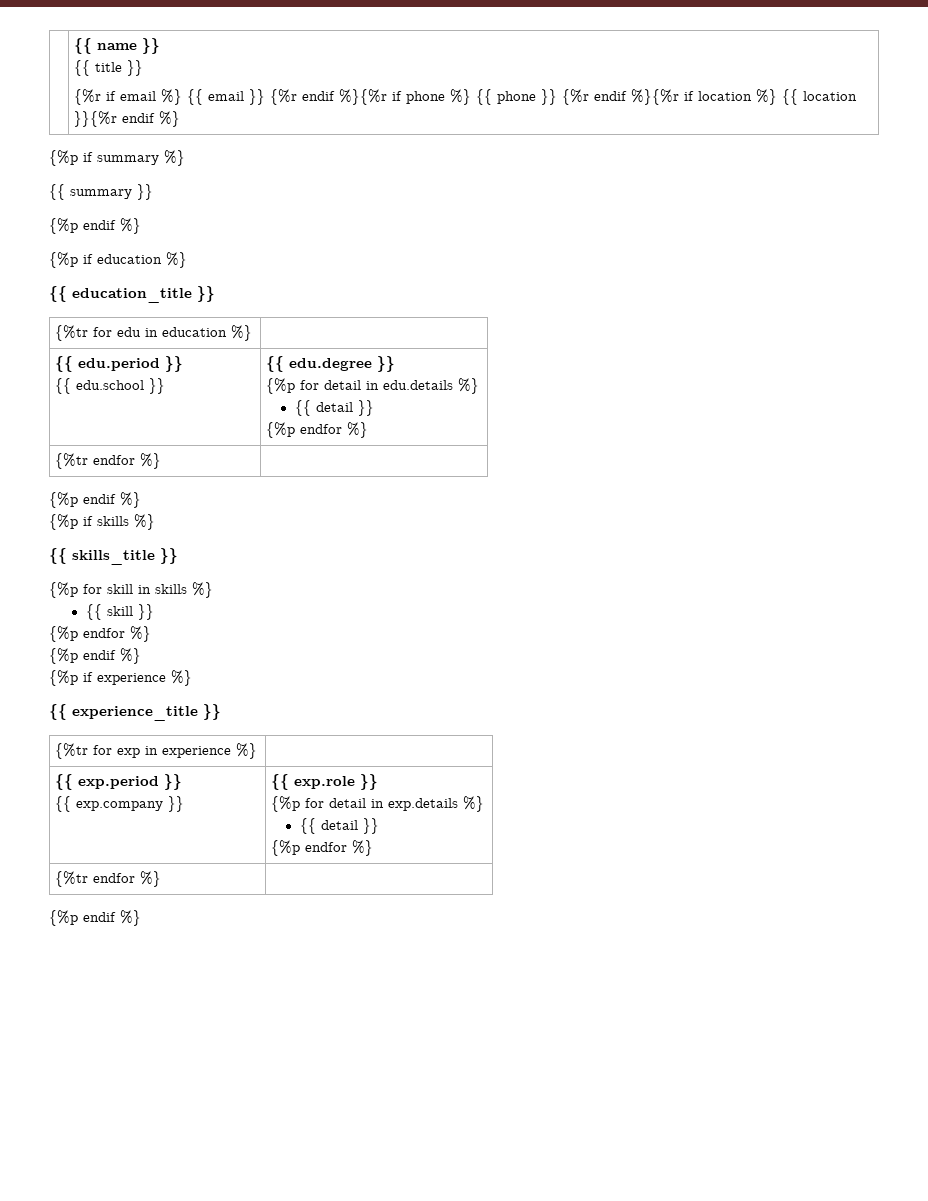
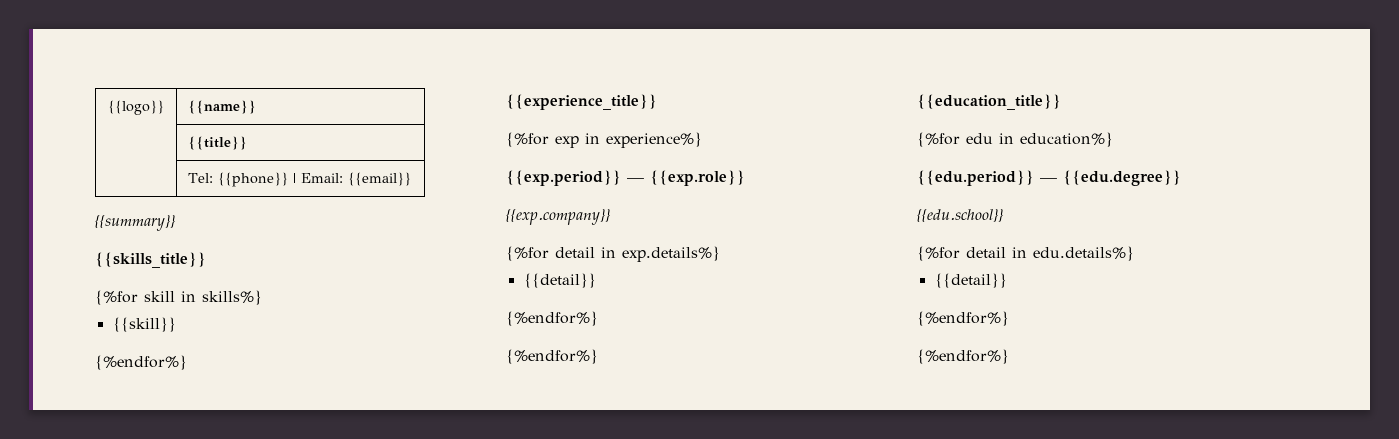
[74,38,161,54] [74,60,144,76] [74,89,858,105] [74,111,181,127] [49,150,185,166] [49,184,153,200] [49,218,141,234] [49,252,187,268] [49,286,215,303] [55,325,253,341] [55,356,184,372] [55,378,166,394] [266,356,396,372] [266,378,480,394] [294,400,374,416] [266,422,369,438] [55,453,162,469] [49,492,141,508] [49,514,155,530] [49,548,178,565] [49,582,213,598] [85,604,154,620] [49,626,151,642] [49,648,141,664] [49,670,192,686] [49,704,221,721] [55,743,258,759] [55,774,183,790] [55,796,185,812] [271,774,379,790] [271,796,485,812] [299,818,379,834] [271,840,374,856] [55,871,162,887] [49,910,141,926] | {{ name }} // {{ title }} // {%r if email %} {{ email }} {%r endif %}{%r if phone %} {{ phone }} {%r endif %}{%r if location %} {{ location }}{%r endif %} // {%p if summary %} // {{ summary }} // {%p endif %} // {%p if education %} // {{ education_title }} // {%tr for edu in education %} | // {{ edu.period }} // {{ edu.school }} | {{ edu.degree }} // {%p for detail in edu.details %} // {{ detail }} // {%p endfor %} // {%tr endfor %} | // {%p endif %} // {%p if skills %} // {{ skills_title }} // {%p for skill in skills %} // {{ skill }} // {%p endfor %} // {%p endif %} // {%p if experience %} // {{ experience_title }} // {%tr for exp in experience %} | // {{ exp.period }} // {{ exp.company }} | {{ exp.role }} // {%p for detail in exp.details %} // {{ detail }} // {%p endfor %} // {%tr endfor %} | // {%p endif %} -> [108,100,164,115] [188,100,257,114] [188,136,248,150] [188,172,412,187] [95,215,175,231] [95,252,206,268] [95,290,262,305] [112,317,176,332] [95,355,187,370] [506,94,657,110] [506,132,702,148] [506,170,745,186] [506,209,610,225] [506,246,720,262] [523,273,596,288] [506,311,598,326] [506,349,598,364] [917,94,1061,110] [917,132,1113,147] [917,170,1181,186] [917,209,1003,222] [917,246,1134,261] [934,273,1007,288] [917,311,1009,326] [917,349,1009,364] {{logo}} | {{name}} // | {{title}} // | Tel: {{phone}} | Email: {{email}} // {{summary}} // {{skills_title}} // {%for skill in skills%} // {{skill}} // {%endfor%} // {{experience_title}} // {%for exp in experience%} // {{exp.period}} — {{exp.role}} // {{exp.company}} // {%for detail in exp.details%} // {{detail}} // {%endfor%} // {%endfor%} // {{education_title}} // {%for edu in education%} // {{edu.period}} — {{edu.degree}} // {{edu.school}} // {%for detail in edu.details%} // {{detail}} // {%endfor%} // {%endfor%}

